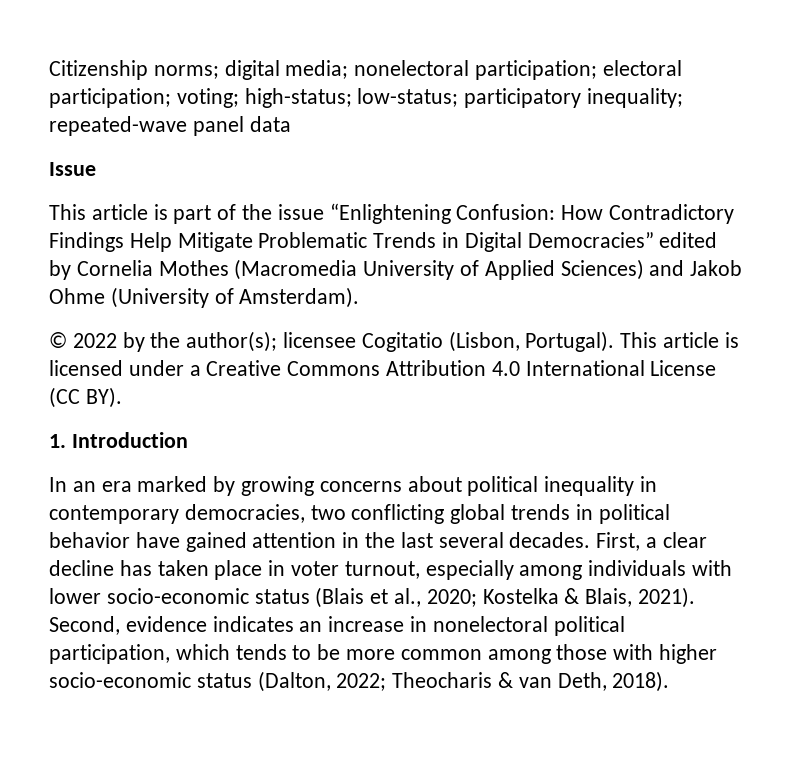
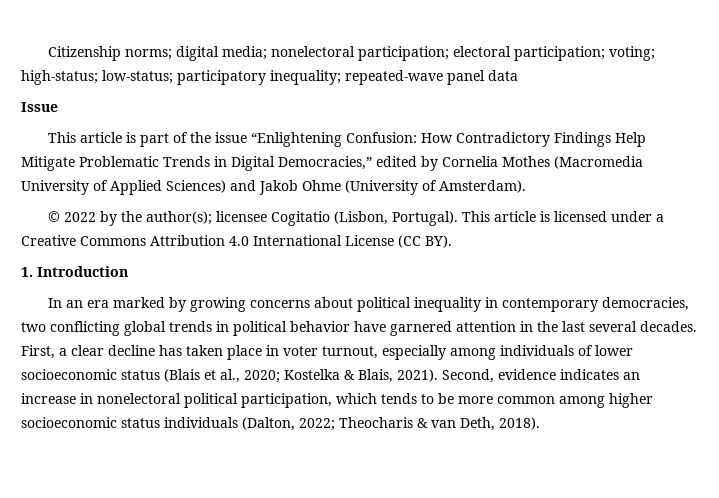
[527,232,654,248] Democracies” -> [278,156,372,170] Democracies,”
[185,532,247,552] gained -> [390,321,452,336] garnered
[692,560,733,576] [49,588,249,604] with lower socio-economic -> [578,345,633,356] [21,369,117,380] of lower socioeconomic
[556,644,718,664] [49,672,252,688] those with higher socio-economic status -> [609,393,653,408] [21,417,238,428] higher socioeconomic status individuals

